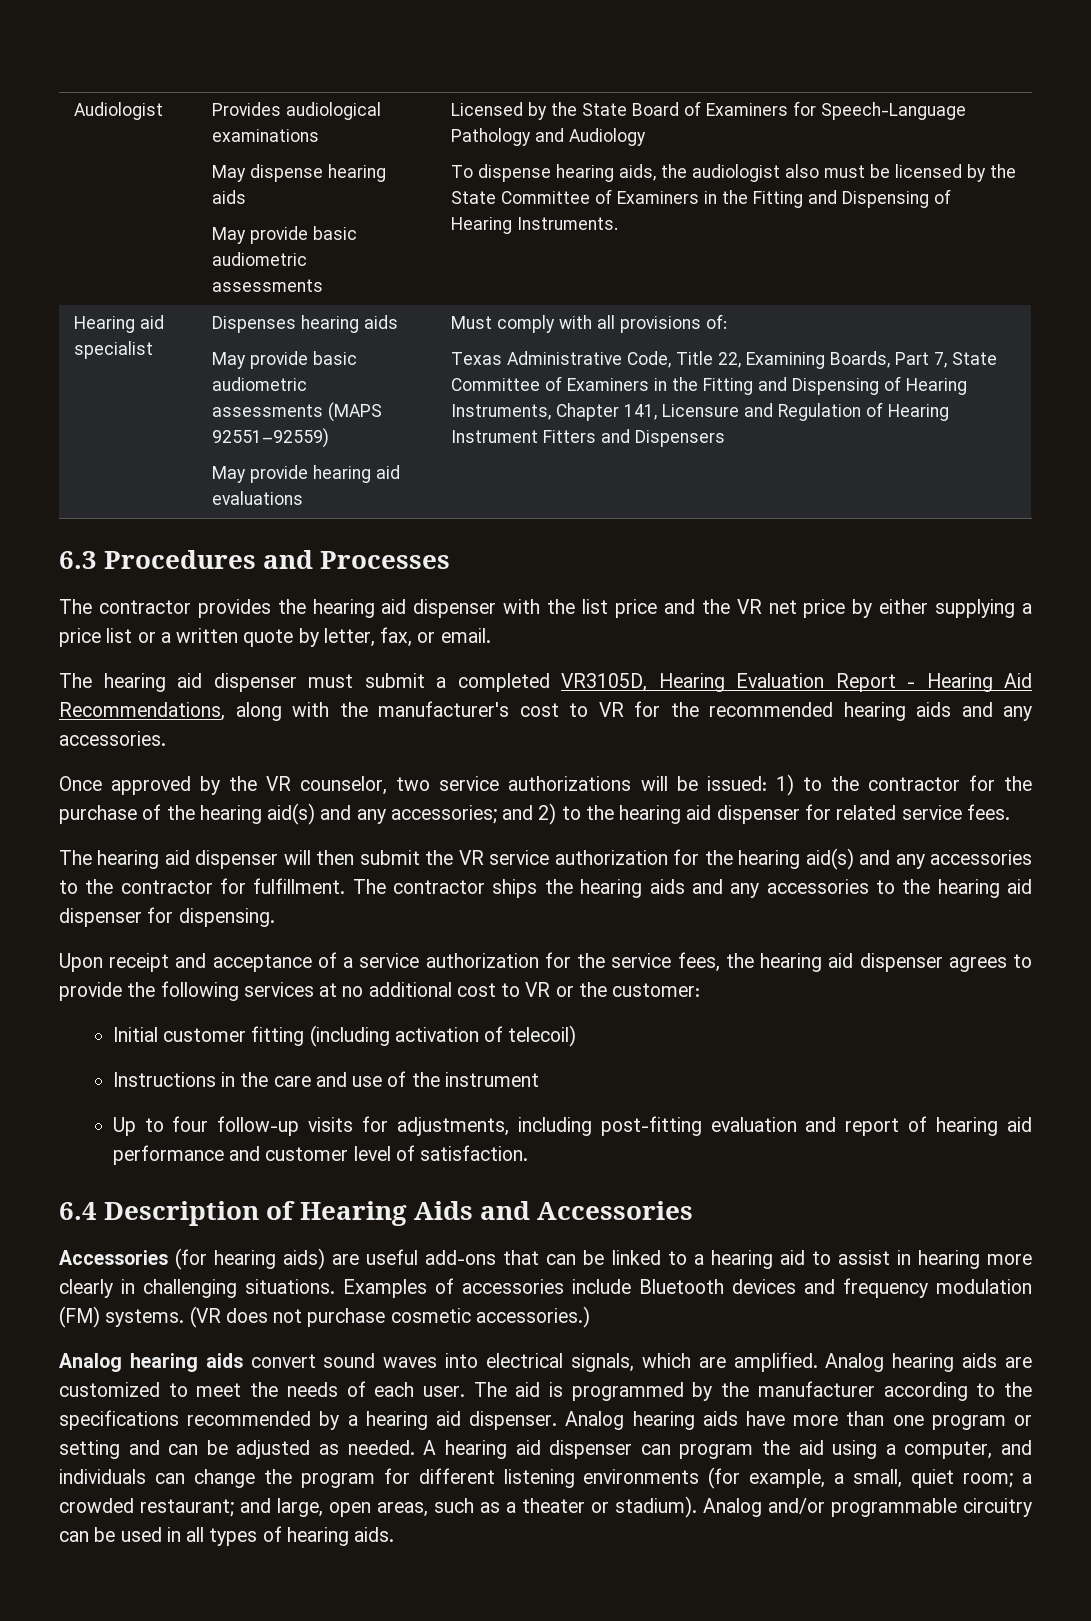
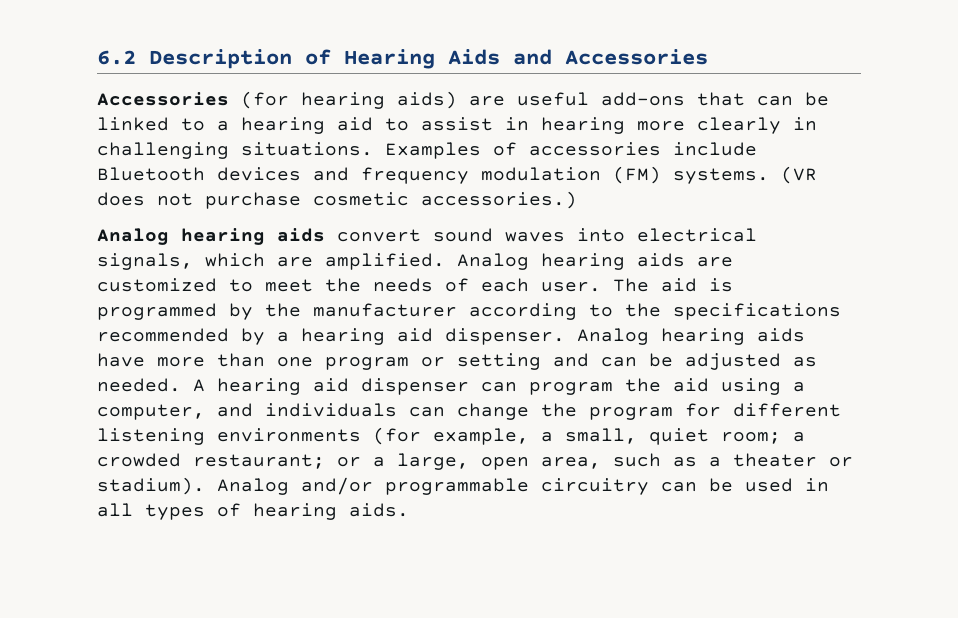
[74,102,164,120] [212,102,382,120] [212,129,320,142] [212,164,387,182] [212,190,247,204] [212,226,358,244] [212,252,308,266] [212,279,324,292] [451,101,967,120] [451,128,647,146] [451,164,1017,182] [451,189,952,208] [451,217,619,234] [74,315,165,333] [74,341,154,359] [212,315,399,333] [212,351,358,369] [212,377,308,391] [212,402,383,422] [212,428,330,448] [212,465,401,483] [212,491,304,505] [451,314,728,333] [451,351,998,369] [451,376,968,395] [451,402,950,421] [451,429,726,447] [59,550,451,569] [59,599,1033,618] [59,627,491,647] [59,673,1032,692] [59,701,1032,721] [59,731,166,746] [59,774,1032,796] [59,803,1010,825] [59,848,1033,870] [59,878,1033,898] [59,907,275,927] [59,952,1032,972] [59,981,701,1001] [112,1025,577,1047] [112,1071,539,1087] [112,1116,1032,1136] [112,1145,529,1165] [59,1202,97,1220] Audiologist | Provides audiological examinations // May dispense hearing aids // May provide basic audiometric assessments | Licensed by the State Board of Examiners for Speech-Language Pathology and Audiology // To dispense hearing aids, the audiologist also must be licensed by the State Committee of Examiners in the Fitting and Dispensing of Hearing Instruments. // Hearing aid specialist | Dispenses hearing aids // May provide basic audiometric assessments (MAPS 92551–92559) // May provide hearing aid evaluations | Must comply with all provisions of: // Texas Administrative Code, Title 22, Examining Boards, Part 7, State Committee of Examiners in the Fitting and Dispensing of Hearing Instruments, Chapter 141, Licensure and Regulation of Hearing Instrument Fitters and Dispensers // 6.3 Procedures and Processes // The contractor provides the hearing aid dispenser with the list price and the VR net price by either supplying a price list or a written quote by letter, fax, or email. // The hearing aid dispenser must submit a completed VR3105D, Hearing Evaluation Report - Hearing Aid Recommendations, along with the manufacturer's cost to VR for the recommended hearing aids and any accessories. // Once approved by the VR counselor, two service authorizations will be issued: 1) to the contractor for the purchase of the hearing aid(s) and any accessories; and 2) to the hearing aid dispenser for related service fees. // The hearing aid dispenser will then submit the VR service authorization for the hearing aid(s) and any accessories to the contractor for fulfillment. The contractor ships the hearing aids and any accessories to the hearing aid dispenser for dispensing. // Upon receipt and acceptance of a service authorization for the service fees, the hearing aid dispenser agrees to provide the following services at no additional cost to VR or the customer: // Initial customer fitting (including activation of telecoil) // Instructions in the care and use of the instrument // Up to four follow-up visits for adjustments, including post-fitting evaluation and report of hearing aid performance and customer level of satisfaction. // 6.4 -> [97,50,136,65] 6.2
[240,1498,271,1513] and -> [337,457,385,467] or a
[377,1502,428,1517] areas, -> [541,457,601,469] area,

